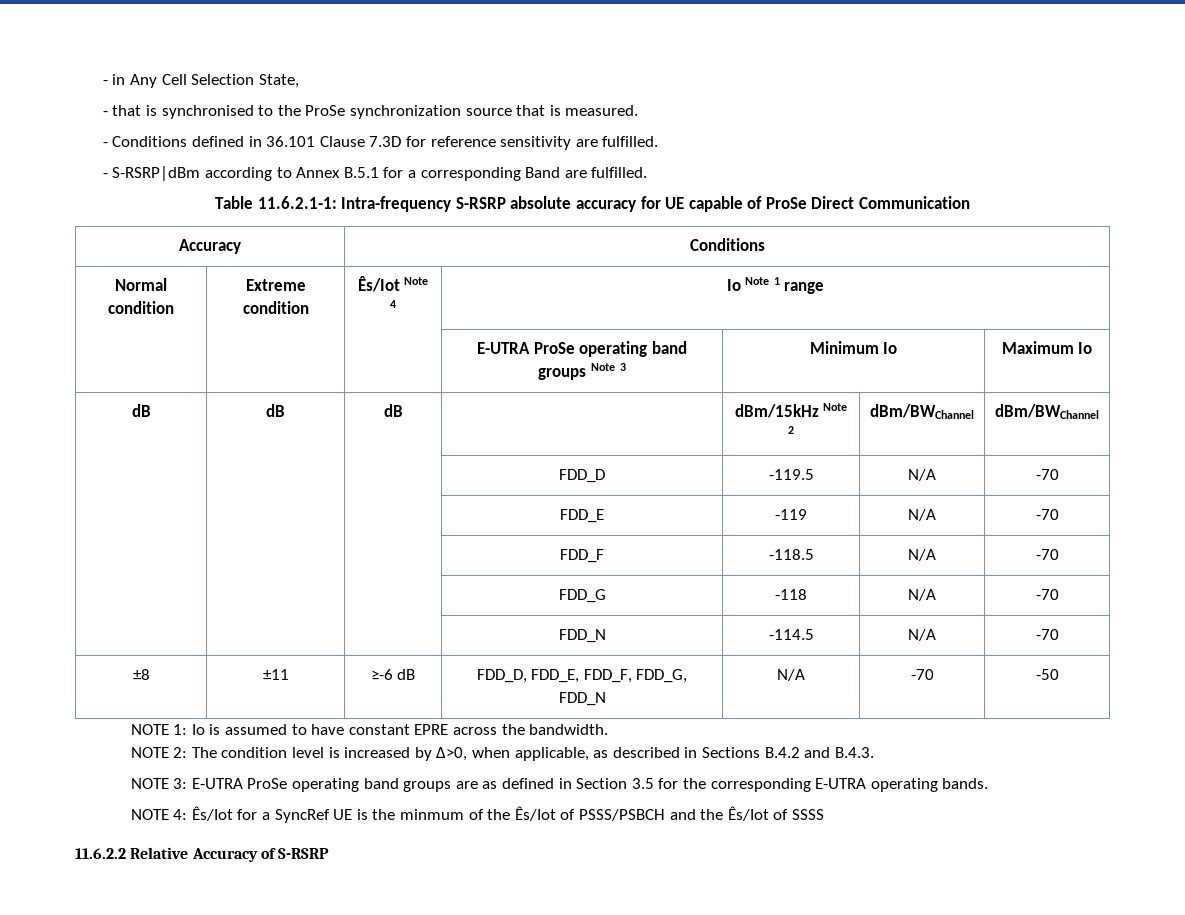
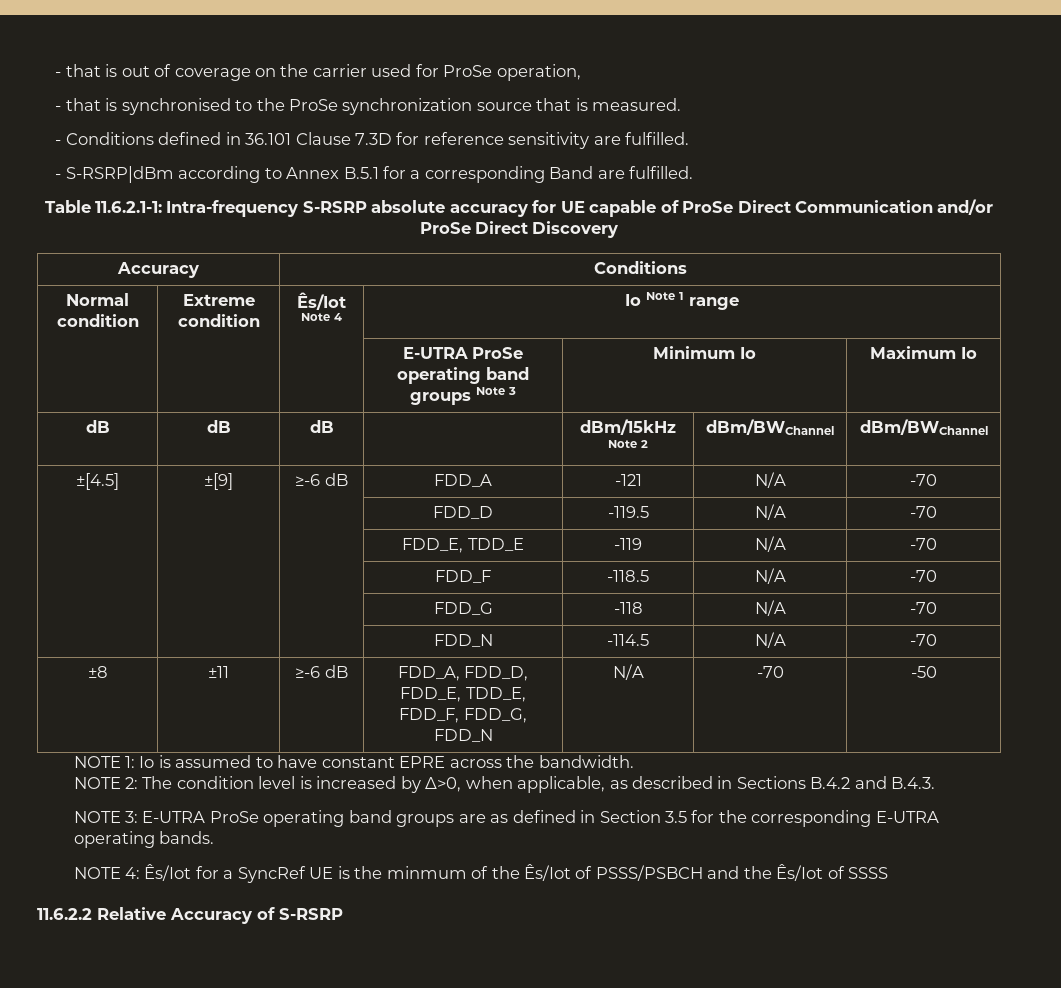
[102,74,299,88] - in Any Cell Selection State, -> [55,64,581,81] - that is out of coverage on the carrier used for ProSe operation,
(971, 202) none -> [937,199,994,215] [419,221,619,238] and/or ProSe Direct Discovery
(1099, 411) none -> [76,473,119,490] [204,473,233,490] [295,473,348,486] [433,474,492,487] [614,474,642,486] [754,472,786,488] [910,474,937,486] // ±[4.5] | ±[9] | ≥-6 dB | FDD_A | -121 | N/A | -70
[560,509,604,523] FDD_E -> [402,538,524,553] FDD_E, TDD_E
(416, 674) none -> [397,666,460,681] FDD_A,
(580, 676) none -> [465,687,526,702] TDD_E,

